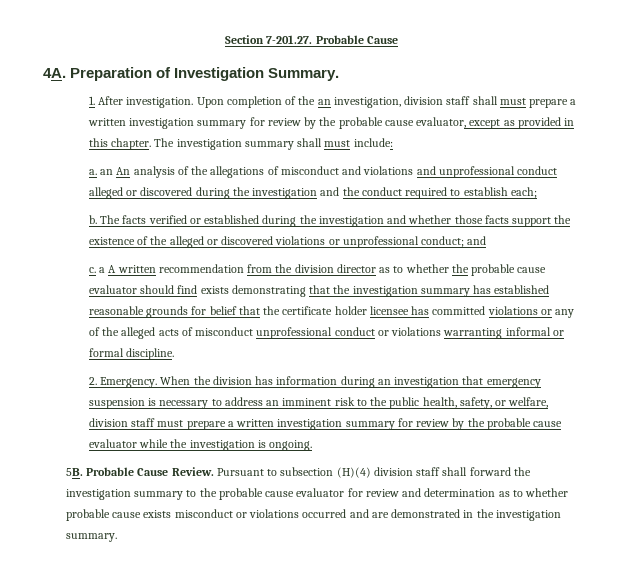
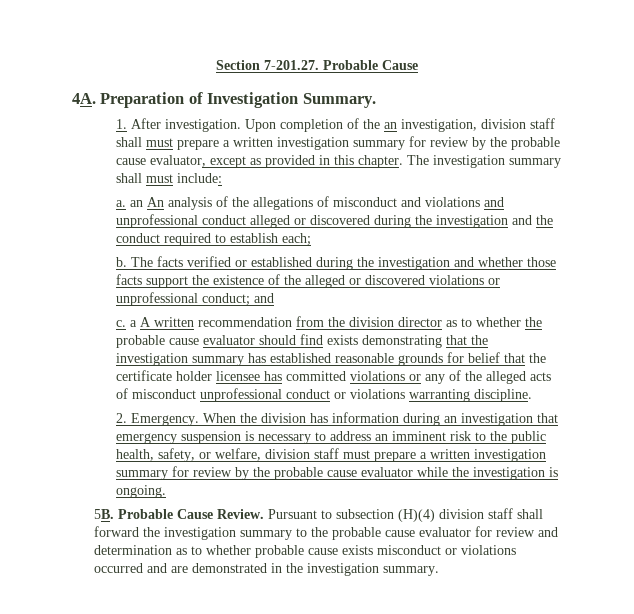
[505,327,564,336] [88,348,124,357] informal or formal -> (470, 395) none

